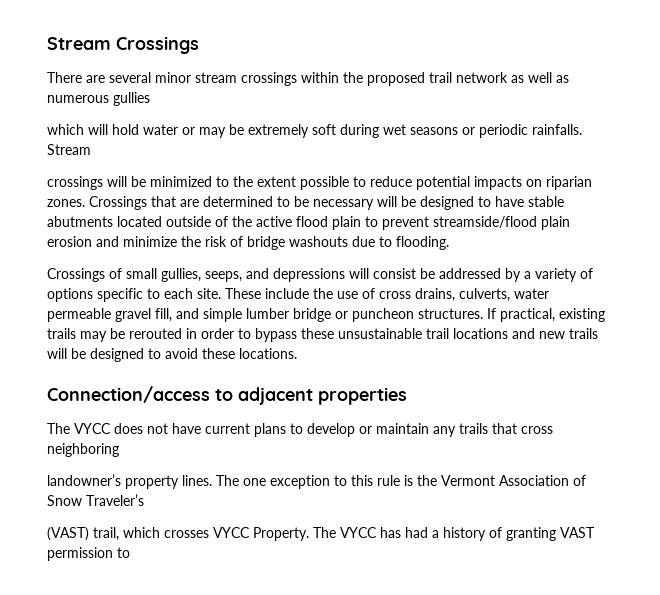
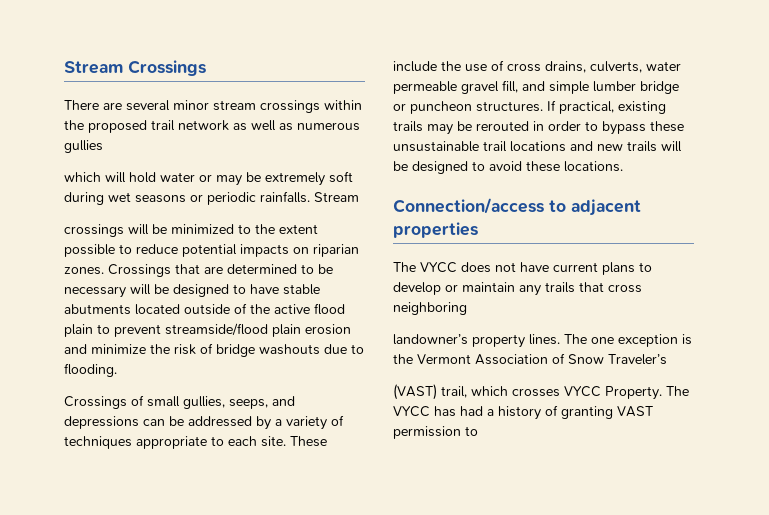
[349,268,416,279] will consist -> [143,419,165,426] can
[47,288,143,302] options specific -> [64,436,207,449] techniques appropriate
[334,475,400,486] to this rule -> (678, 340) none

